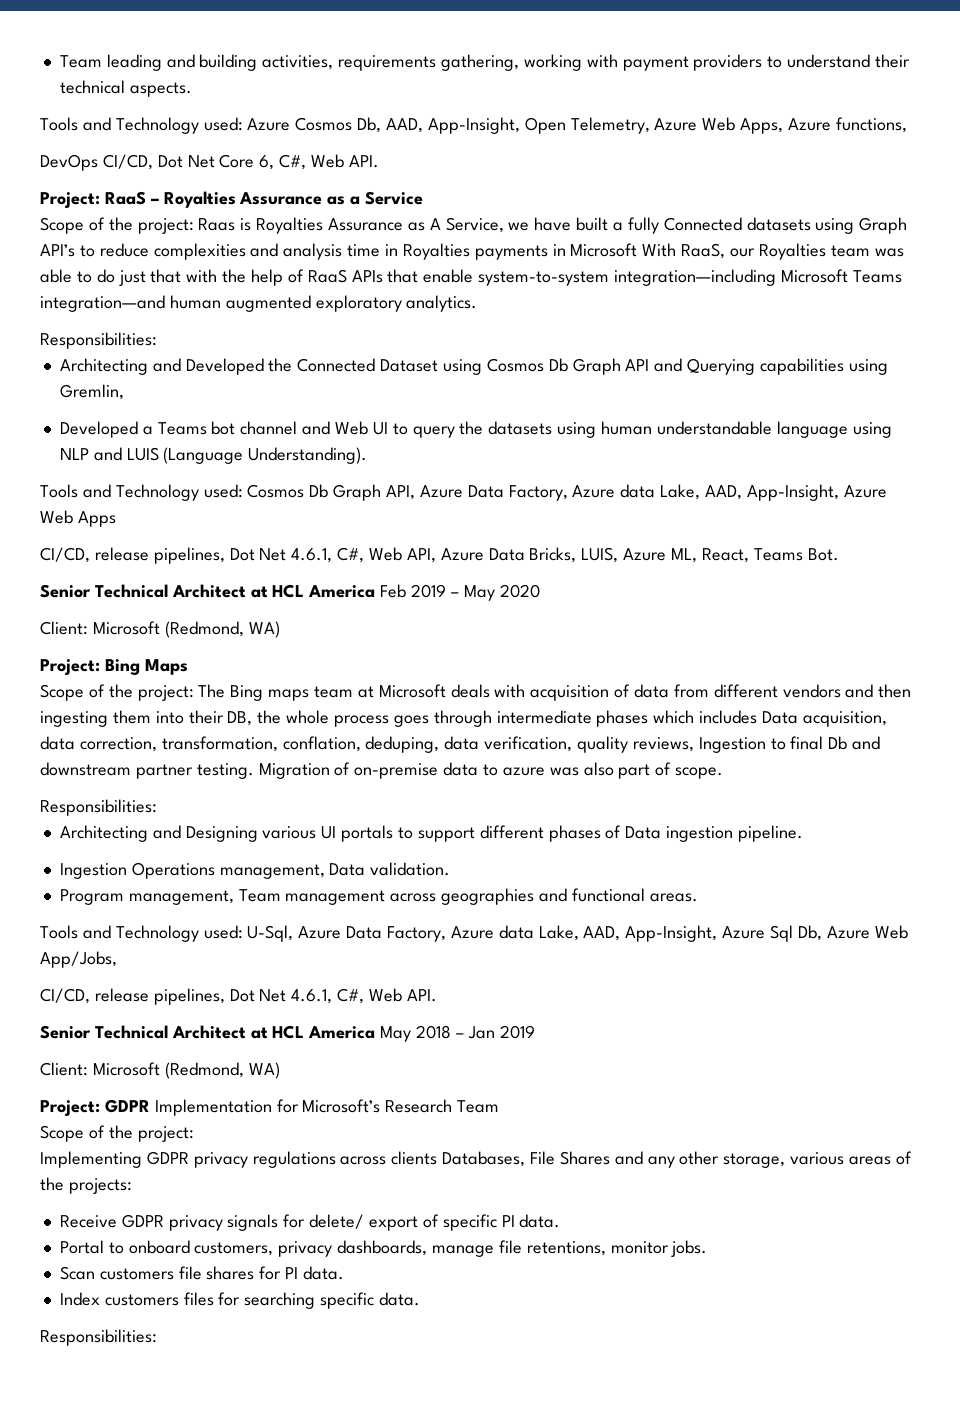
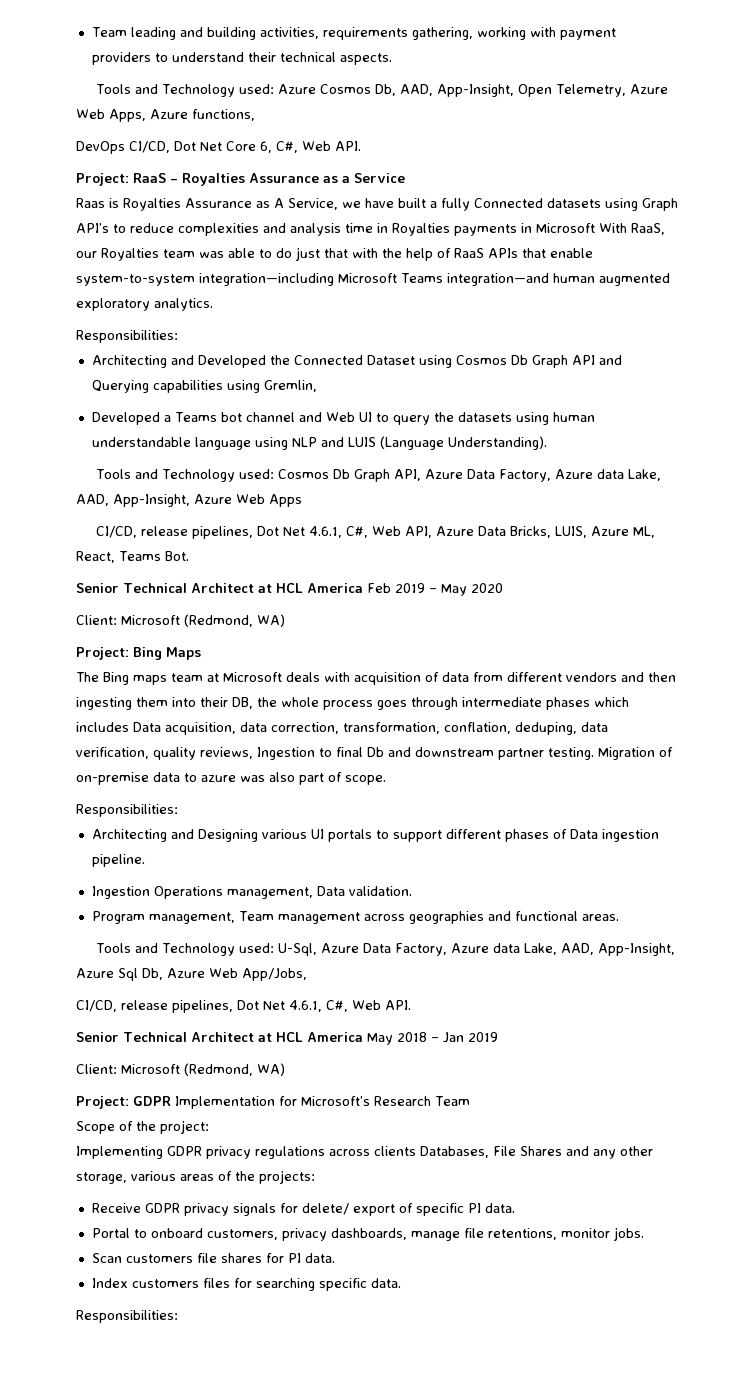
[40,217,194,234] Scope of the project: -> (405, 178) none
[40,684,194,701] Scope of the project: -> (201, 653) none

